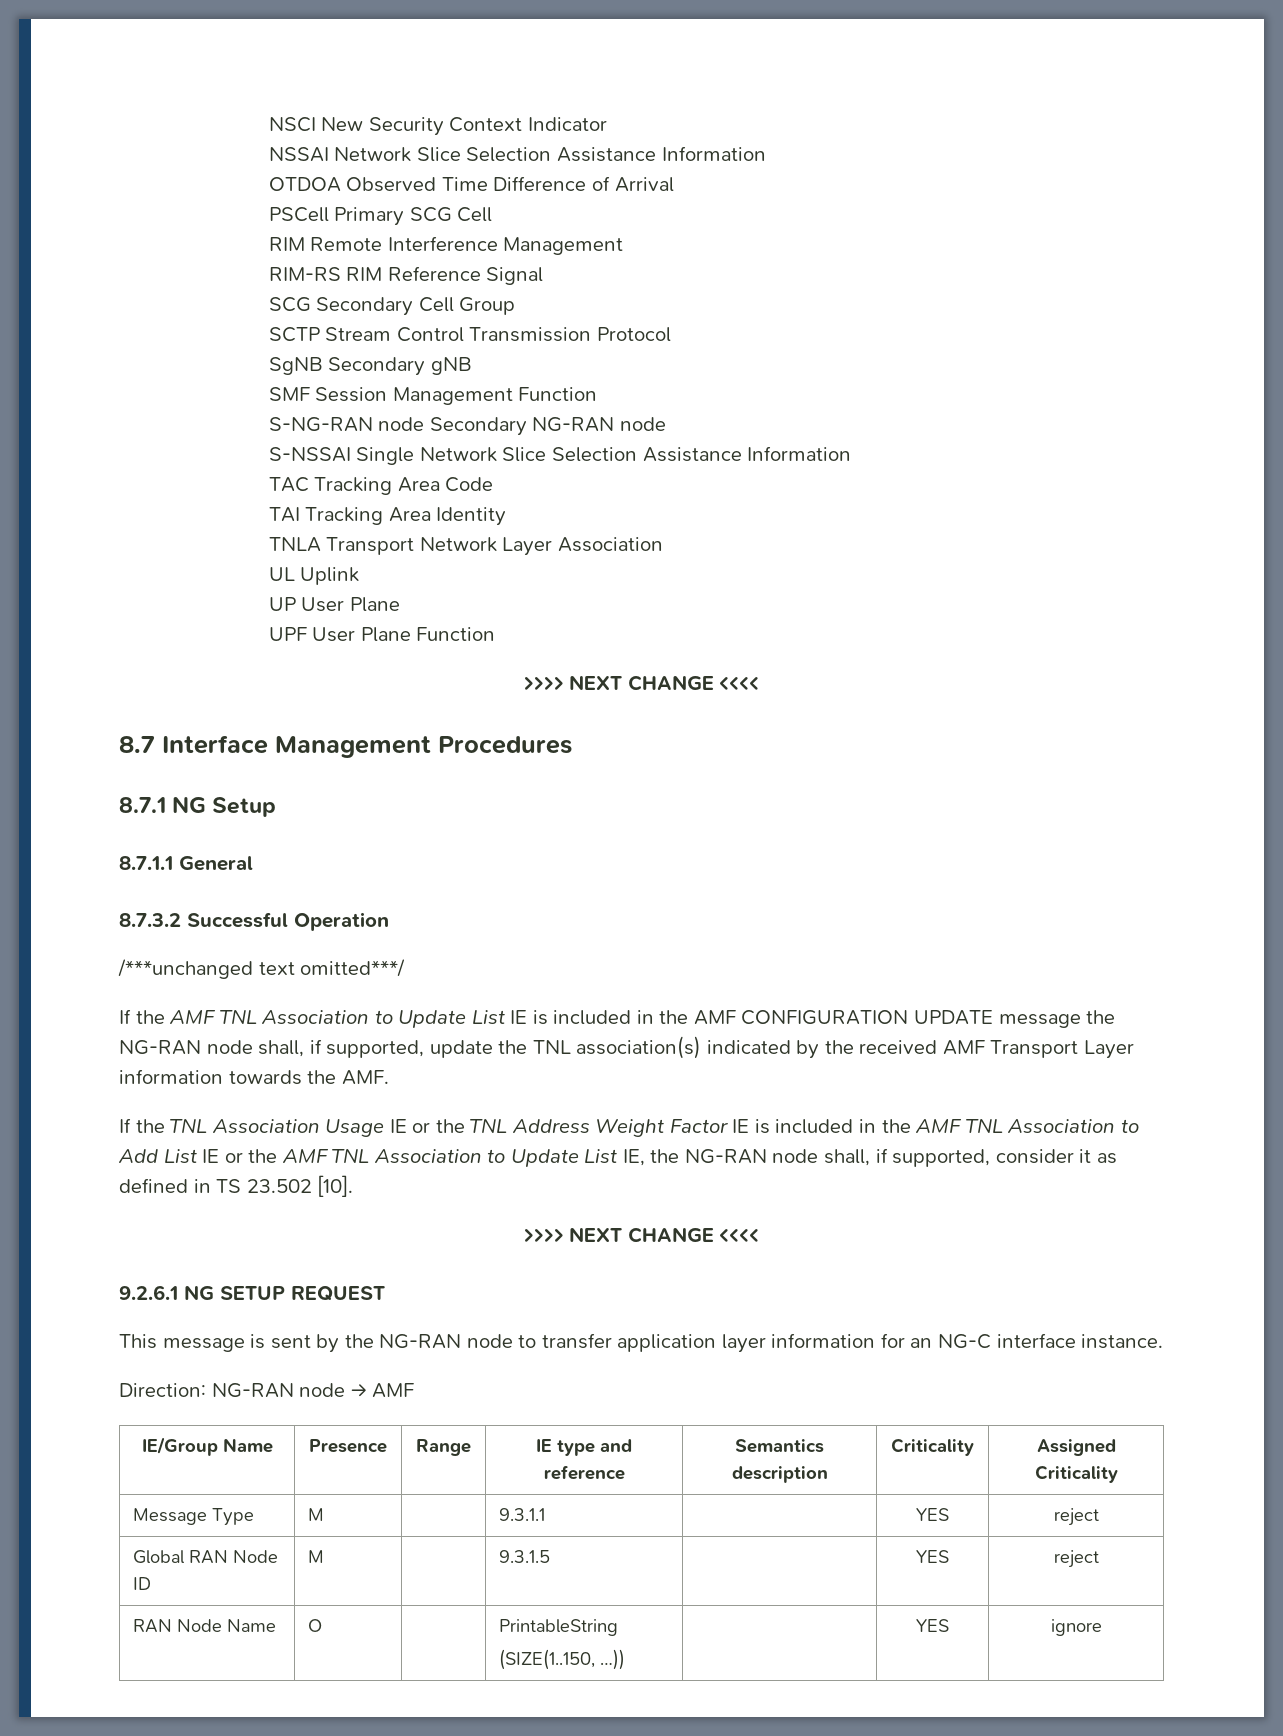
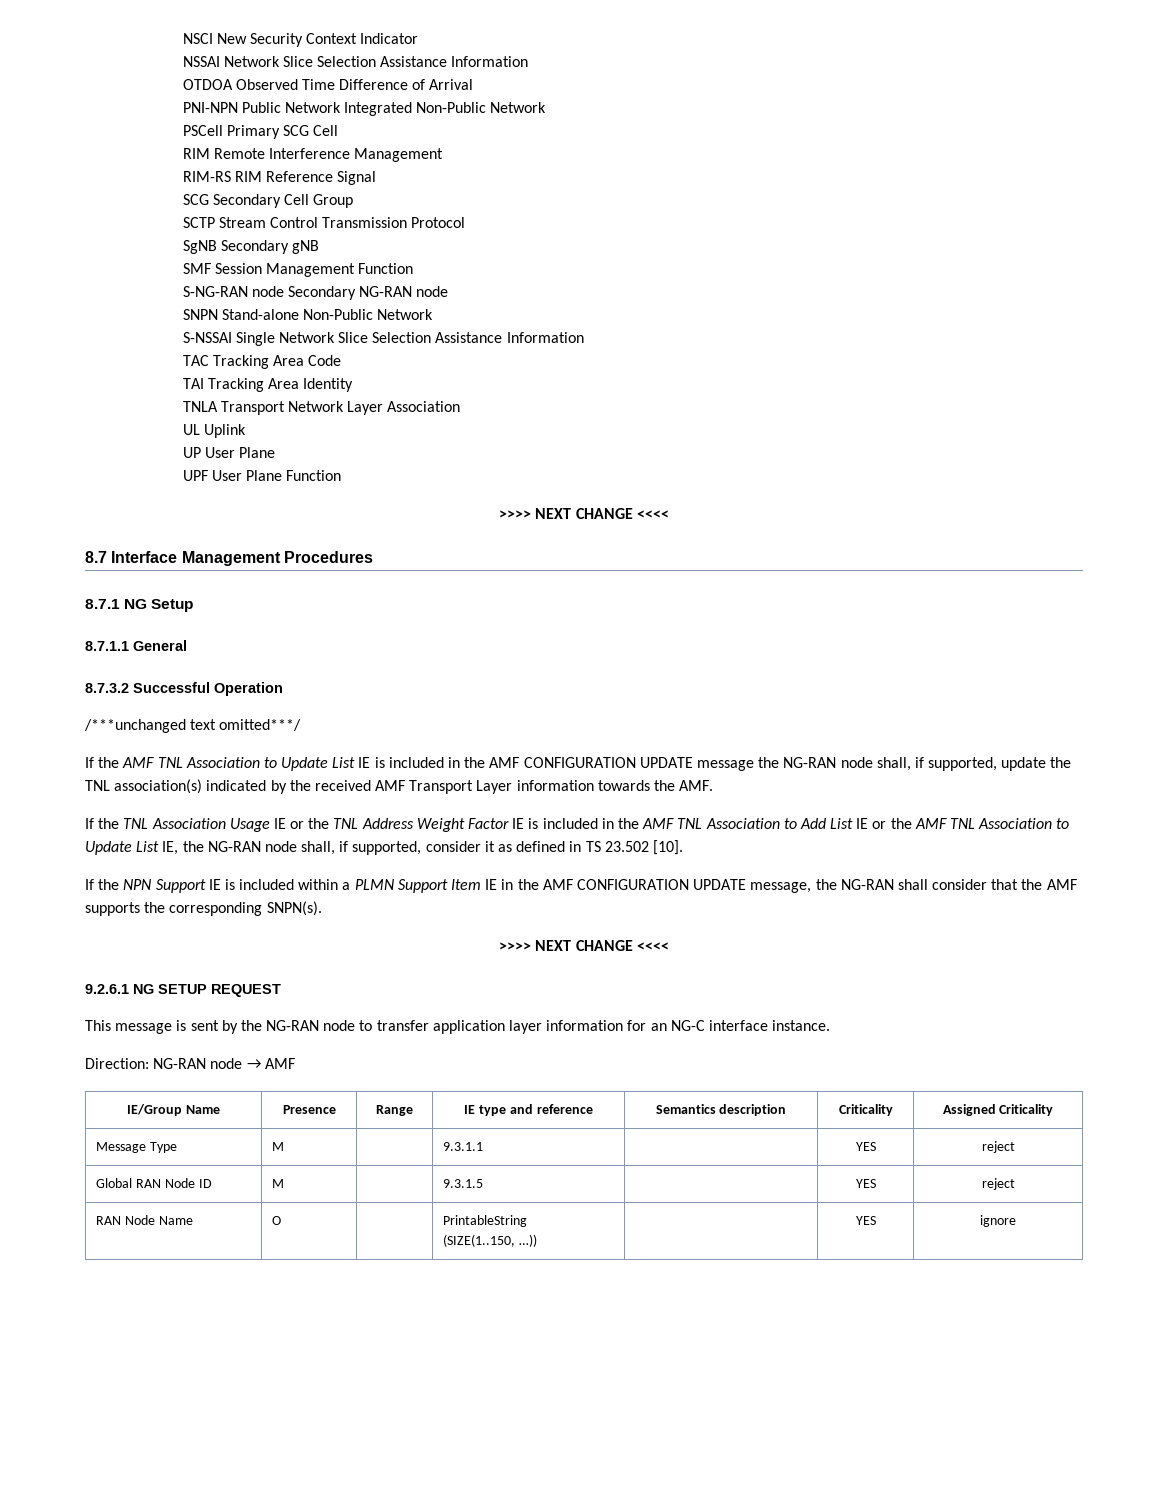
(674, 184) none -> [182,102,547,116] // PNI-NPN Public Network Integrated Non-Public Network
(666, 424) none -> [182,309,434,320] // SNPN Stand-alone Non-Public Network
(354, 1186) none -> [85,879,1077,893] [85,901,322,916] // If the NPN Support IE is included within a PLMN Support Item IE in the AMF CONFIGURATION UPDATE message, the NG-RAN shall consider that the AMF supports the corresponding SNPN(s).

